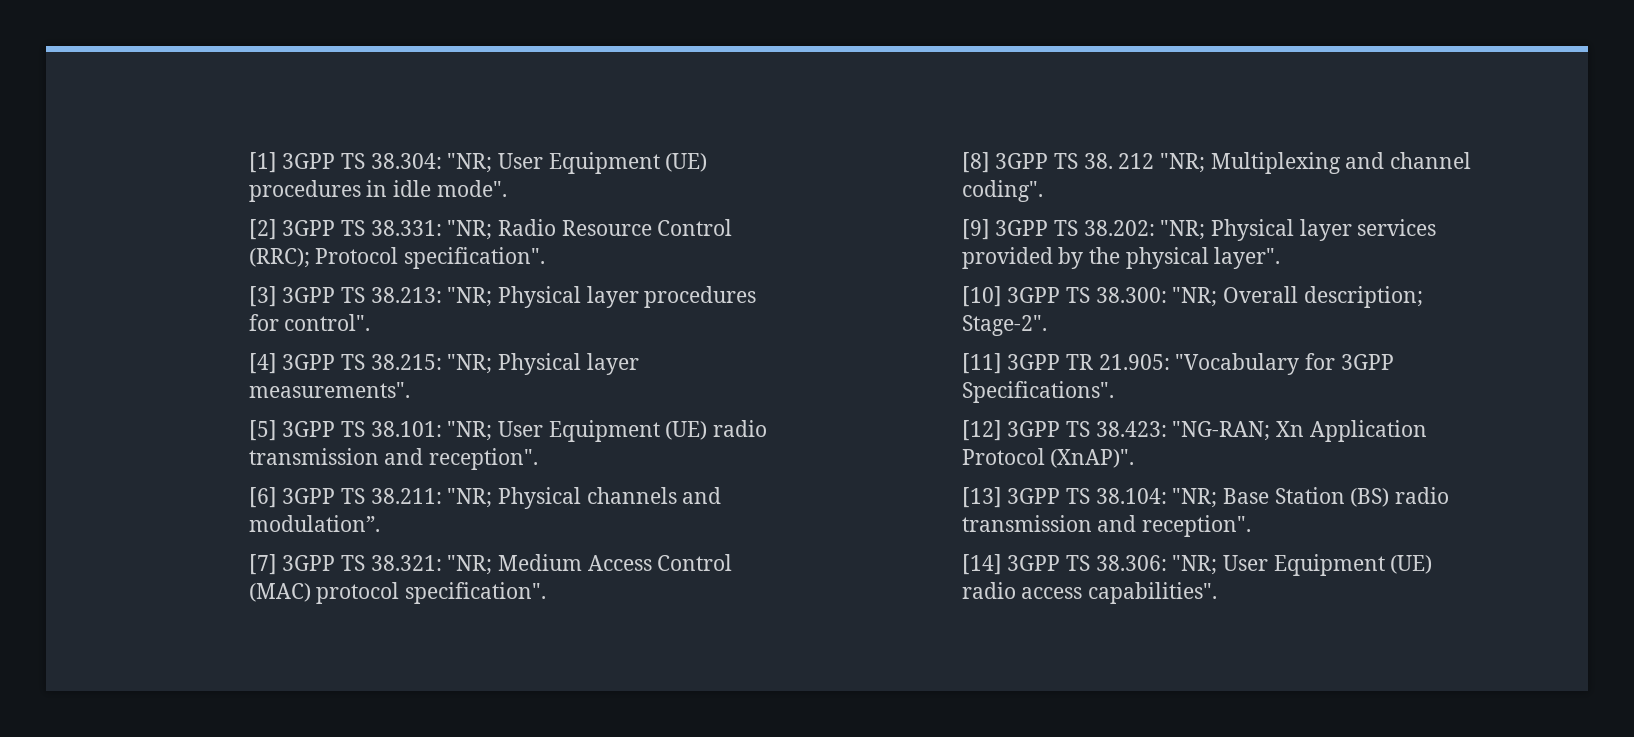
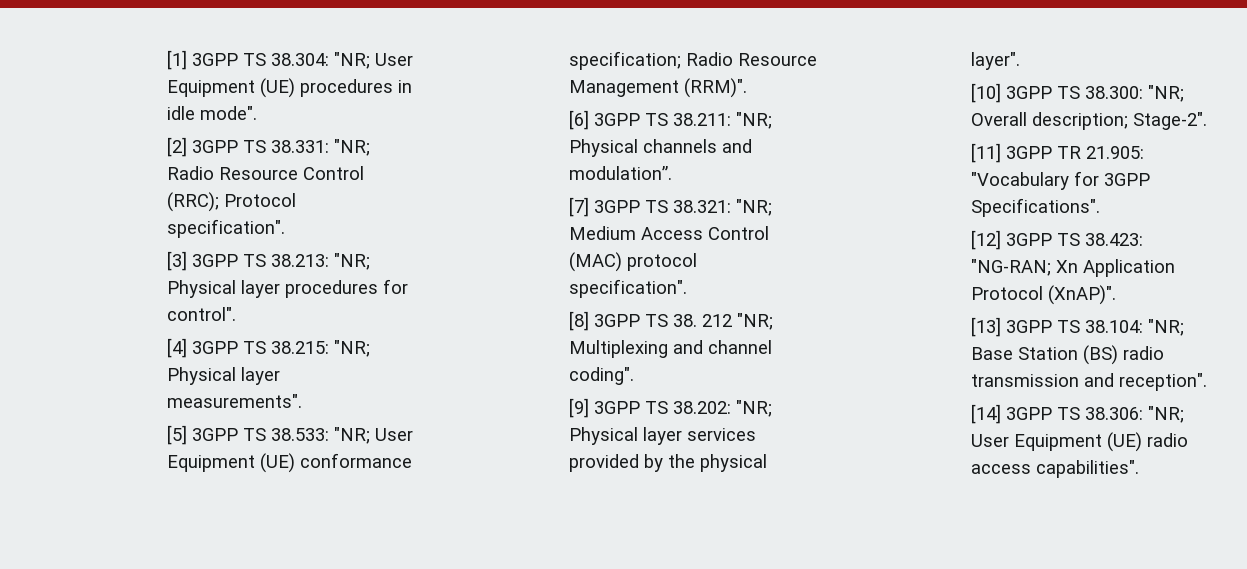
[370,420,768,442] [248,448,538,470] 38.101: "NR; User Equipment (UE) radio transmission and reception". -> [270,427,413,444] [166,453,412,473] [568,51,817,70] [568,78,747,98] 38.533: "NR; User Equipment (UE) conformance specification; Radio Resource Management (RRM)".

